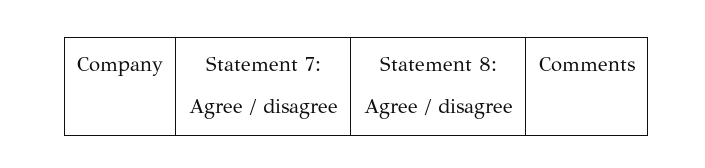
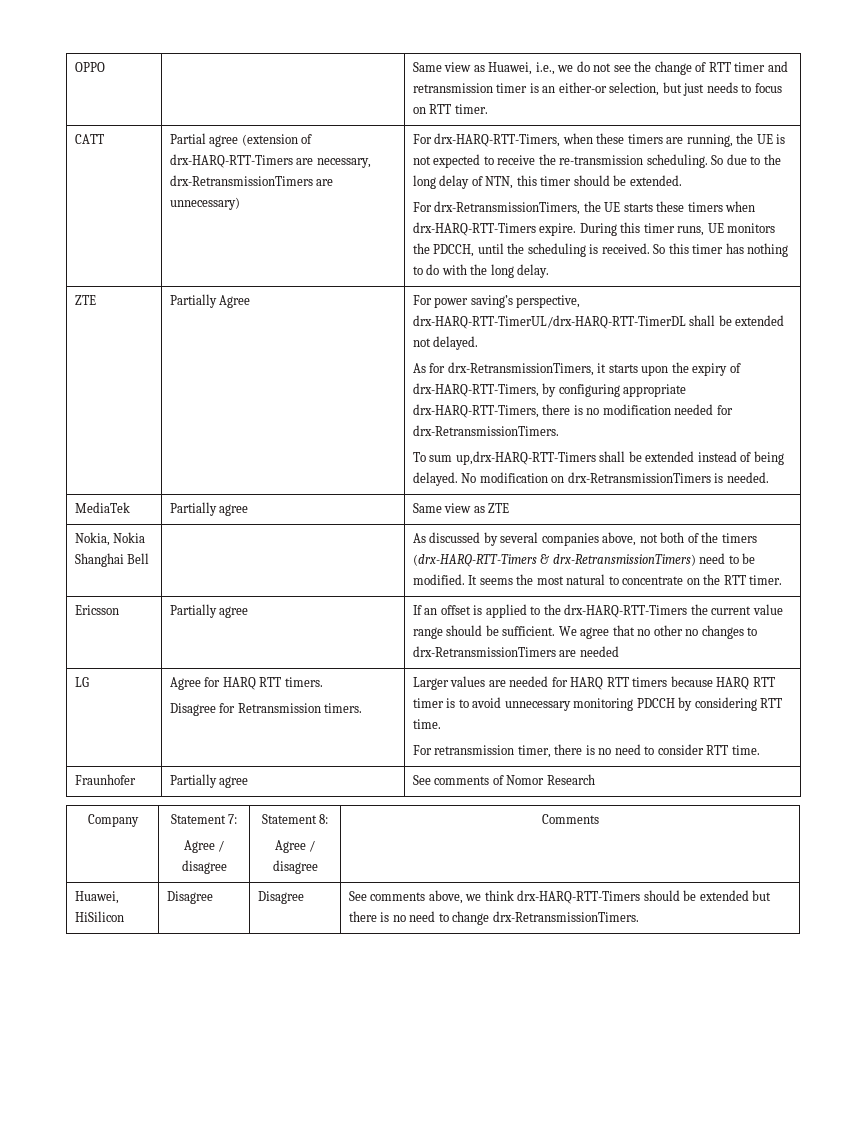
(77, 66) none -> [74,62,105,72] [412,61,788,75] [412,82,782,96] [412,104,488,114] [74,134,104,144] [169,133,313,147] [169,154,371,168] [169,175,334,186] [169,197,240,210] [412,133,786,147] [412,154,781,168] [412,175,682,189] [412,201,756,215] [412,222,776,236] [412,243,789,257] [412,264,550,278] [74,295,96,305] [169,294,251,308] [412,295,581,308] [412,315,785,329] [412,336,479,350] [412,362,741,376] [412,383,687,397] [412,404,733,418] [412,425,559,436] [412,451,784,465] [412,472,769,486] [74,502,130,513] [169,502,249,516] [412,503,510,513] [74,532,146,546] [74,553,150,567] [412,532,757,546] [412,553,756,567] [412,574,783,585] [74,605,119,615] [169,604,249,618] [412,604,783,618] [412,625,758,639] [412,646,619,657] [74,677,89,687] [169,677,323,690] [169,703,363,716] [412,676,775,690] [412,697,783,711] [412,719,441,729] [412,744,760,758] [74,774,136,785] [169,774,249,788] [412,774,595,785] OPPO | | Same view as Huawei, i.e., we do not see the change of RTT timer and retransmission timer is an either-or selection, but just needs to focus on RTT timer. // CATT | Partial agree (extension of drx-HARQ-RTT-Timers are necessary, drx-RetransmissionTimers are unnecessary) | For drx-HARQ-RTT-Timers, when these timers are running, the UE is not expected to receive the re-transmission scheduling. So due to the long delay of NTN, this timer should be extended. // For drx-RetransmissionTimers, the UE starts these timers when drx-HARQ-RTT-Timers expire. During this timer runs, UE monitors the PDCCH, until the scheduling is received. So this timer has nothing to do with the long delay. // ZTE | Partially Agree | For power saving’s perspective, drx-HARQ-RTT-TimerUL/drx-HARQ-RTT-TimerDL shall be extended not delayed. // As for drx-RetransmissionTimers, it starts upon the expiry of drx-HARQ-RTT-Timers, by configuring appropriate drx-HARQ-RTT-Timers, there is no modification needed for drx-RetransmissionTimers. // To sum up,drx-HARQ-RTT-Timers shall be extended instead of being delayed. No modification on drx-RetransmissionTimers is needed. // MediaTek | Partially agree | Same view as ZTE // Nokia, Nokia Shanghai Bell | | As discussed by several companies above, not both of the timers (drx-HARQ-RTT-Timers & drx-RetransmissionTimers) need to be modified. It seems the most natural to concentrate on the RTT timer. // Ericsson | Partially agree | If an offset is applied to the drx-HARQ-RTT-Timers the current value range should be sufficient. We agree that no other no changes to drx-RetransmissionTimers are needed // LG | Agree for HARQ RTT timers. // Disagree for Retransmission timers. | Larger values are needed for HARQ RTT timers because HARQ RTT timer is to avoid unnecessary monitoring PDCCH by considering RTT time. // For retransmission timer, there is no need to consider RTT time. // Fraunhofer | Partially agree | See comments of Nomor Research //
(635, 64) none -> [74,891,119,904] [74,911,124,922] [166,891,213,904] [257,891,304,904] [348,890,772,904] [348,911,639,925] // Huawei, HiSilicon | Disagree | Disagree | See comments above, we think drx-HARQ-RTT-Timers should be extended but there is no need to change drx-RetransmissionTimers.

